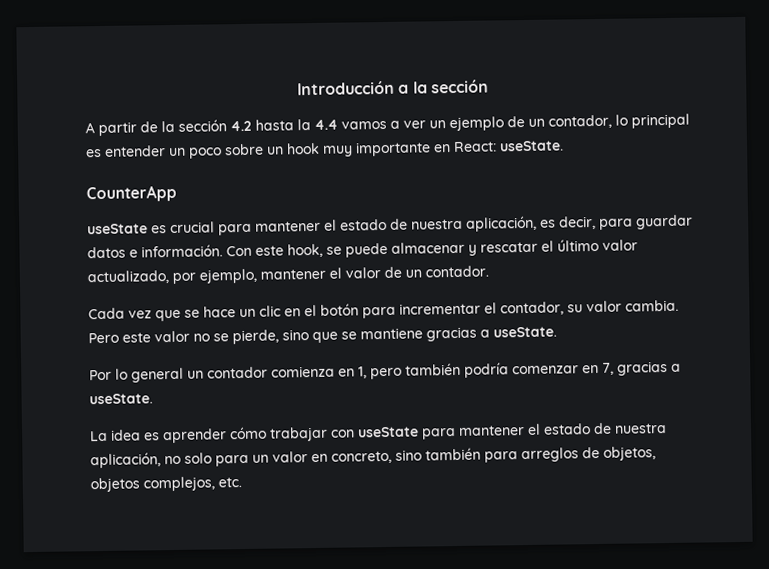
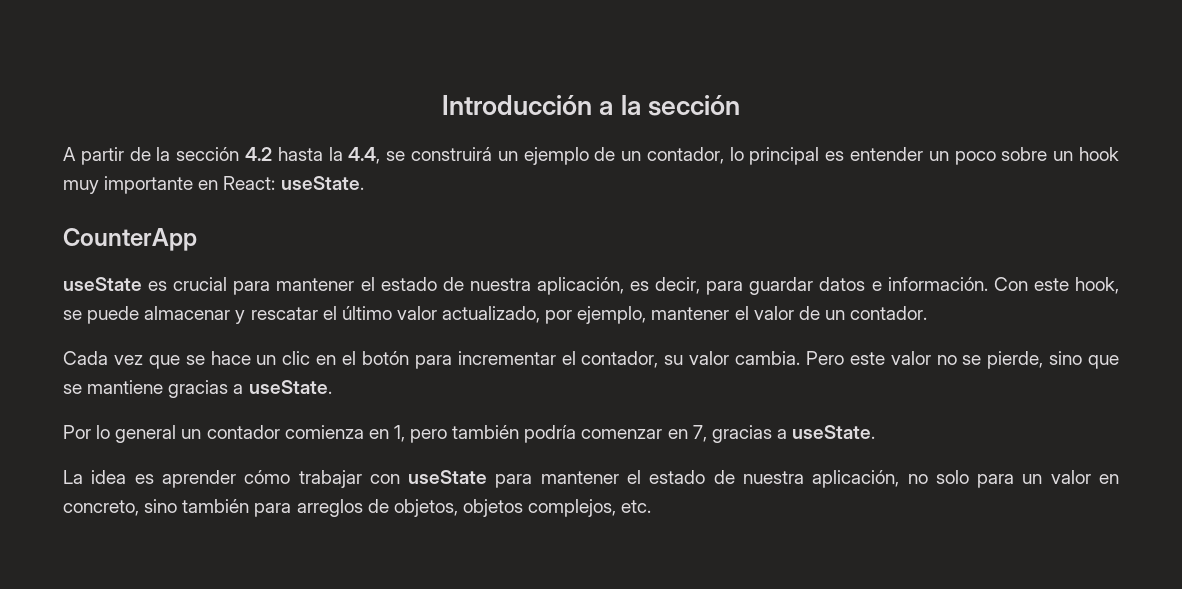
[314,119,426,130] 4.4 vamos a ver -> [348,147,492,164] 4.4, se construirá

